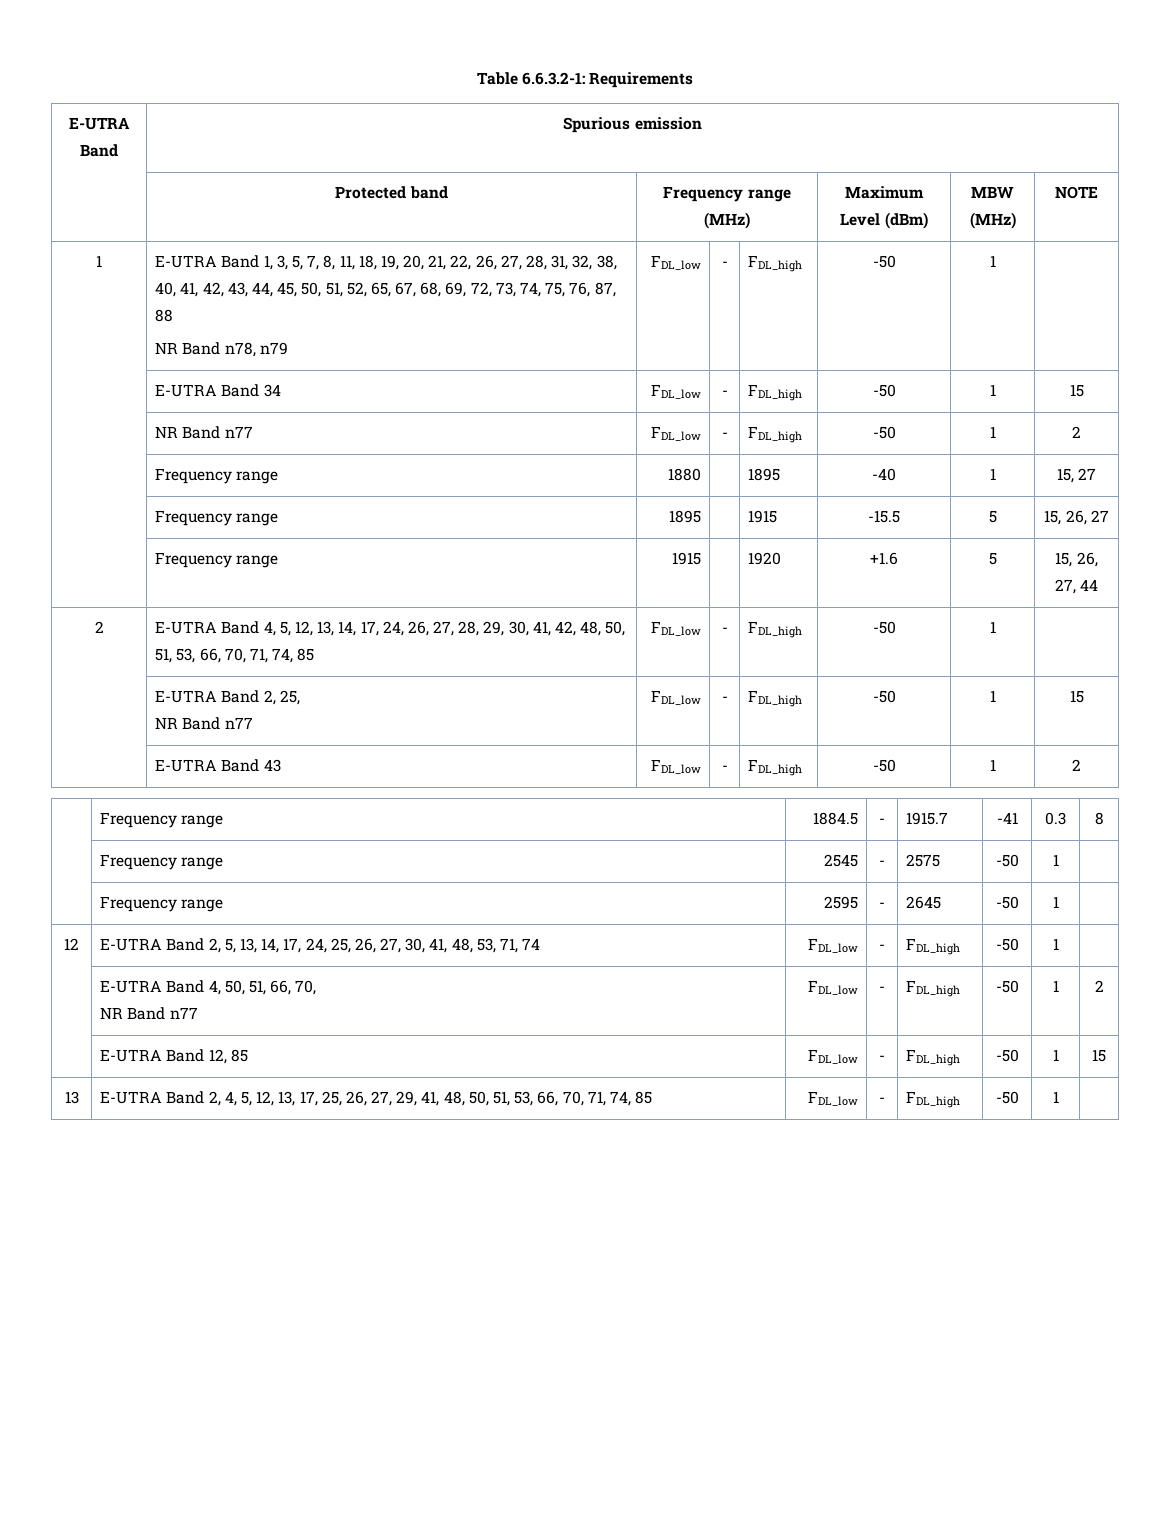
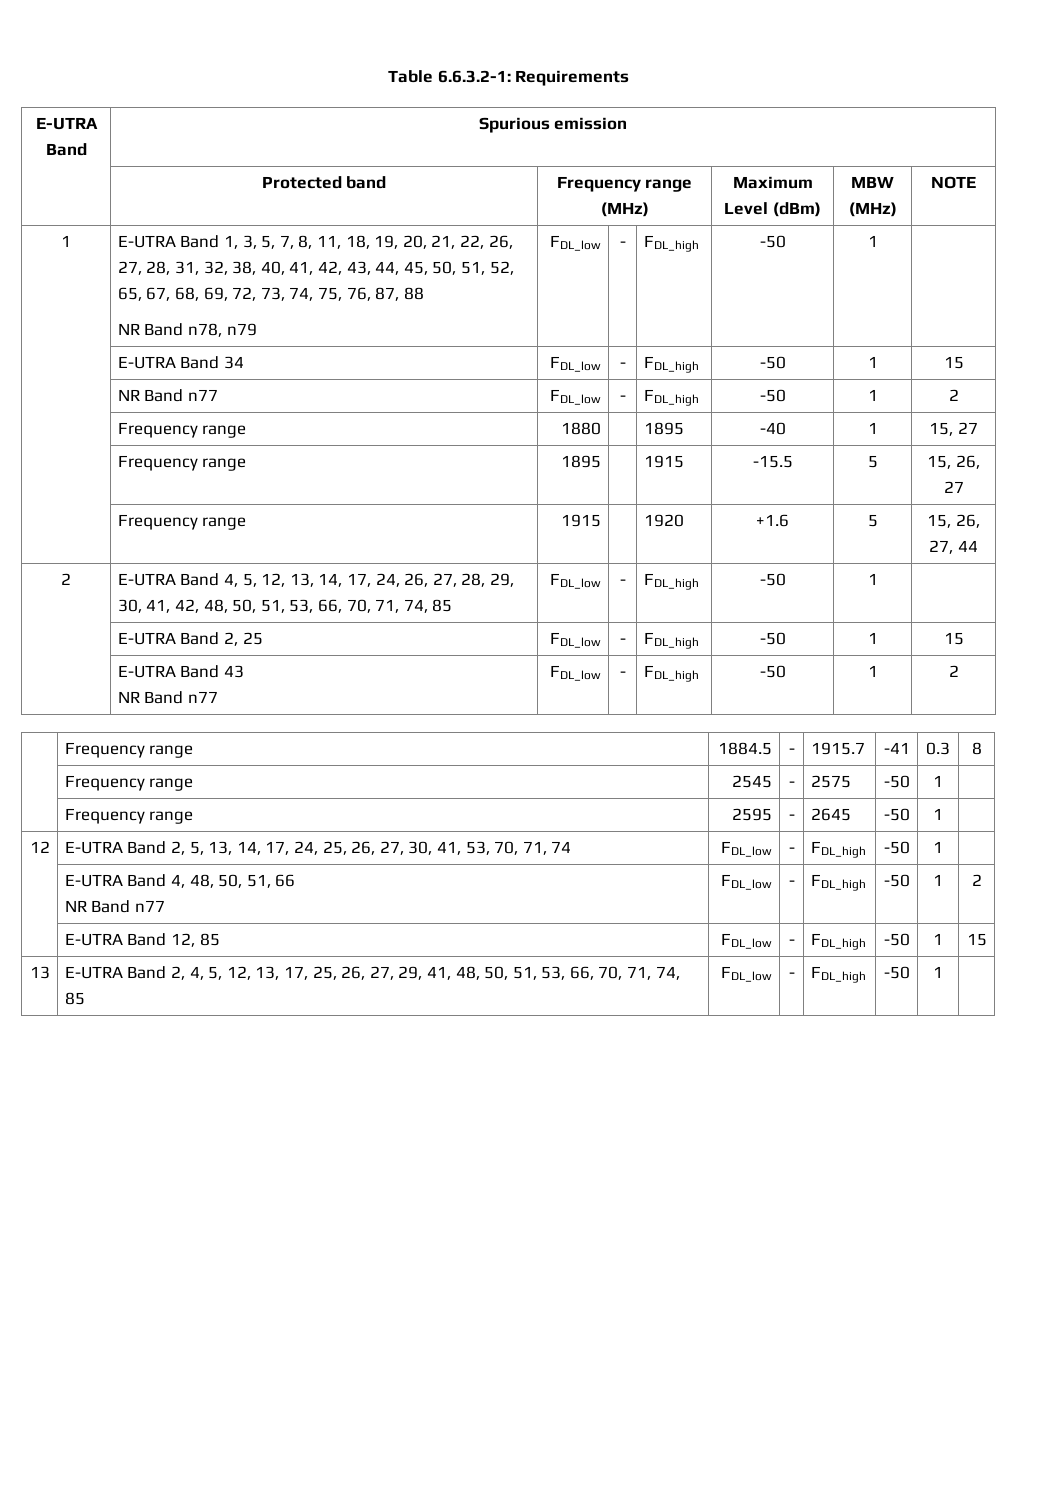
[279,690,300,705] [155,717,253,730] 25, // NR Band n77 -> [242,632,263,645] 25
(281, 765) none -> [117,691,219,704] // NR Band n77
[451,938,496,953] 48, 53, -> [465,841,519,855] 53, 70,
[224,980,317,995] 50, 51, 66, 70, -> [189,874,296,888] 48, 50, 51, 66

